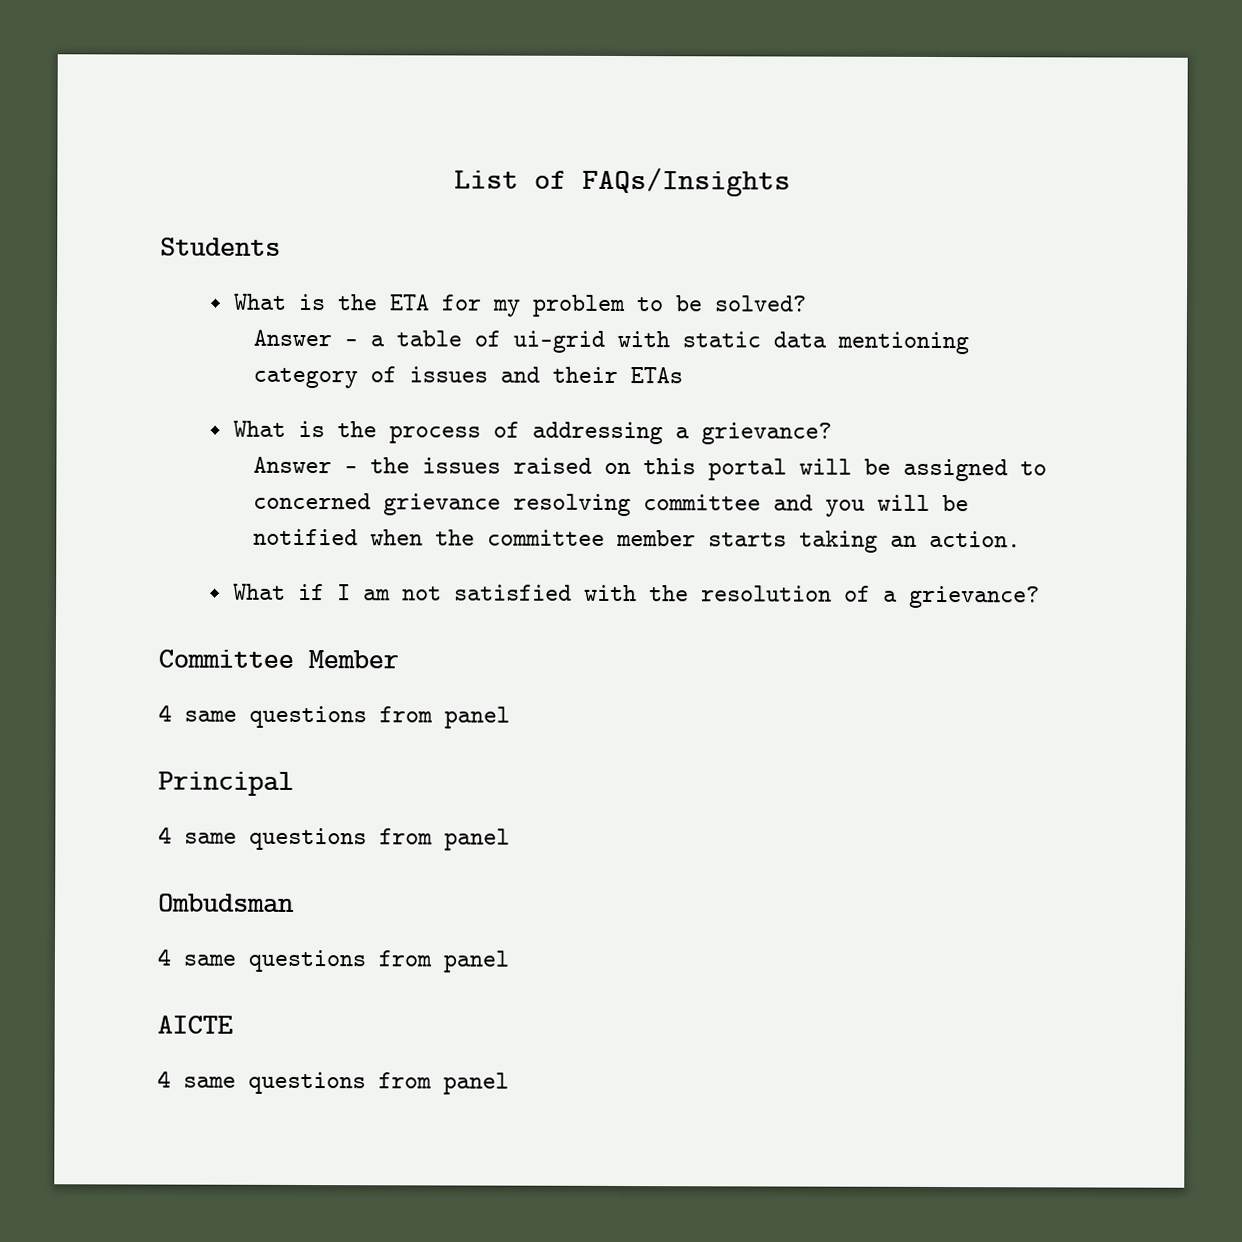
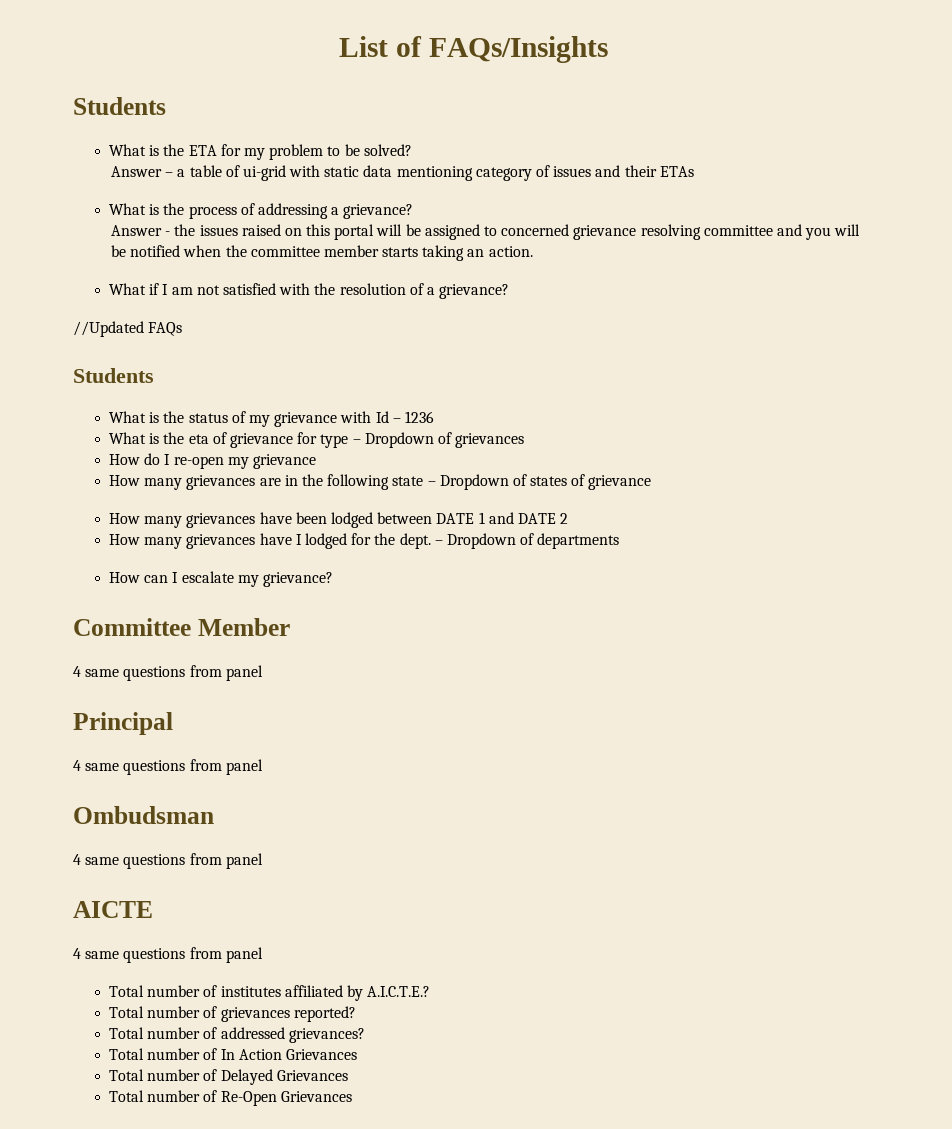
(1041, 597) none -> [73,321,183,337] [73,368,154,383] [109,411,434,427] [109,432,525,448] [109,453,316,469] [109,474,652,490] [109,512,569,528] [109,533,620,549] [109,571,333,587] // //Updated FAQs // Students // What is the status of my grievance with Id – 1236 // What is the eta of grievance for type – Dropdown of grievances // How do I re-open my grievance // How many grievances are in the following state – Dropdown of states of grievance // How many grievances have been lodged between DATE 1 and DATE 2 // How many grievances have I lodged for the dept. – Dropdown of departments // How can I escalate my grievance?
(509, 1083) none -> [109,985,431,1001] [109,1006,356,1022] [109,1027,365,1043] [109,1048,357,1060] [109,1069,348,1085] [109,1090,352,1106] // Total number of institutes affiliated by A.I.C.T.E.? // Total number of grievances reported? // Total number of addressed grievances? // Total number of In Action Grievances // Total number of Delayed Grievances // Total number of Re-Open Grievances

